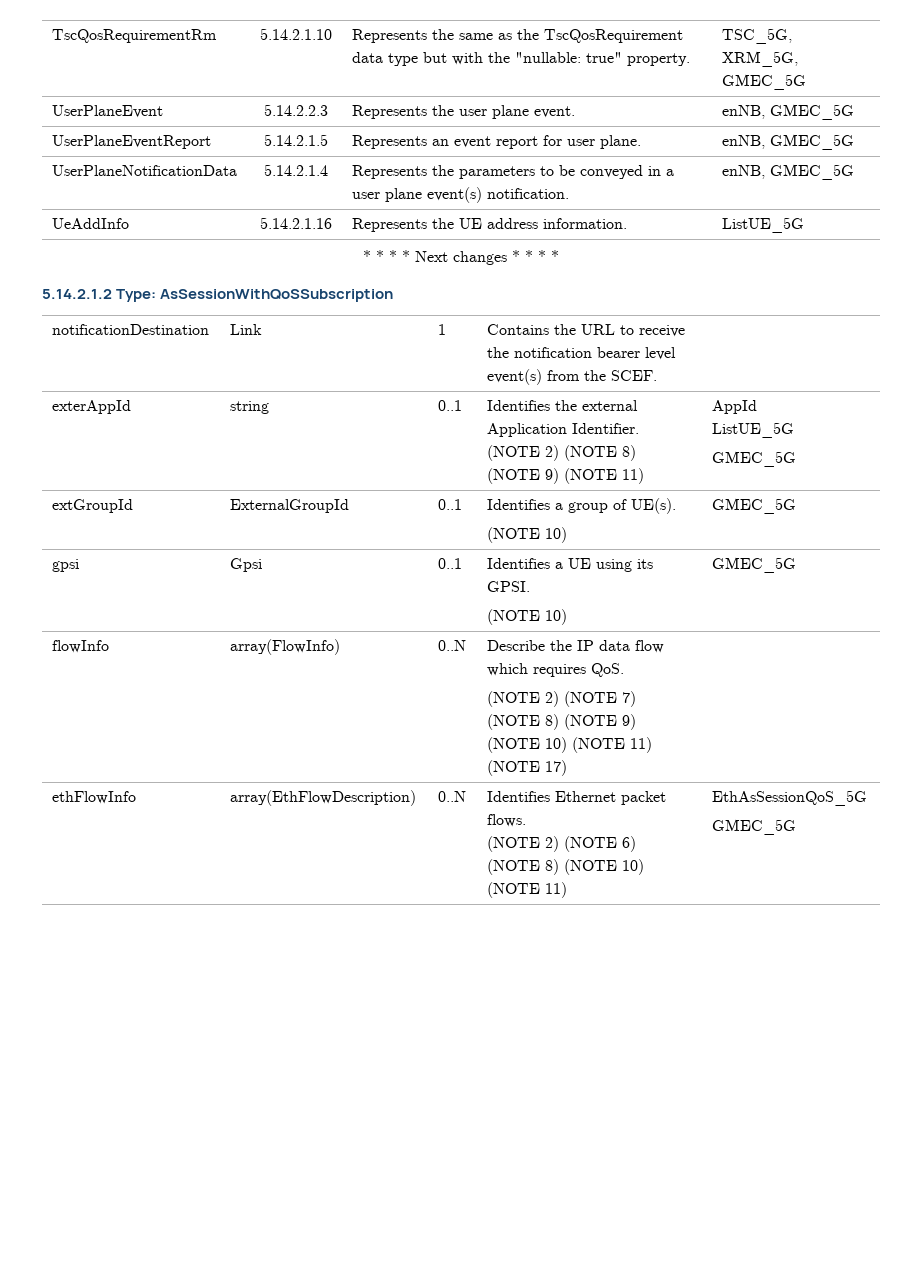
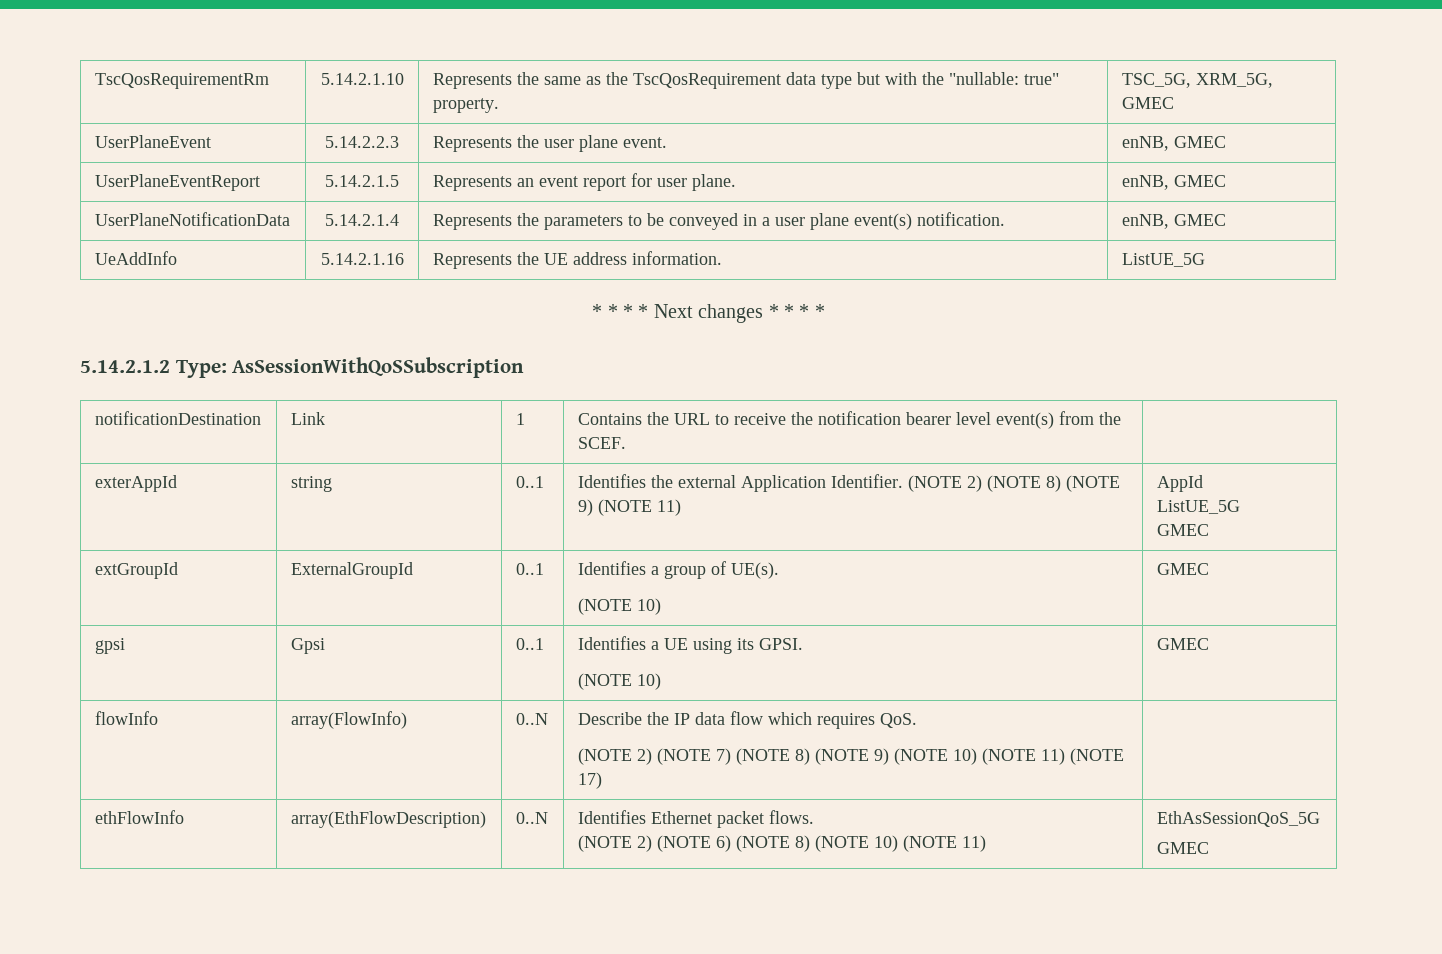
[722,74,807,90] GMEC_5G -> [1121,97,1174,109] GMEC
[770,104,855,120] GMEC_5G -> [1173,136,1226,148] GMEC
[770,134,855,150] GMEC_5G -> [1173,175,1226,187] GMEC
[770,164,855,180] GMEC_5G -> [1173,214,1226,226] GMEC
[712,451,797,467] GMEC_5G -> [1156,524,1209,536] GMEC
[712,498,797,514] GMEC_5G -> [1156,563,1209,575] GMEC
[712,557,797,573] GMEC_5G -> [1156,638,1209,650] GMEC
[712,819,797,835] GMEC_5G -> [1156,842,1209,854] GMEC

